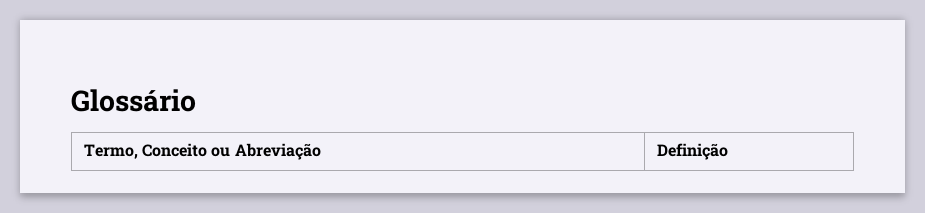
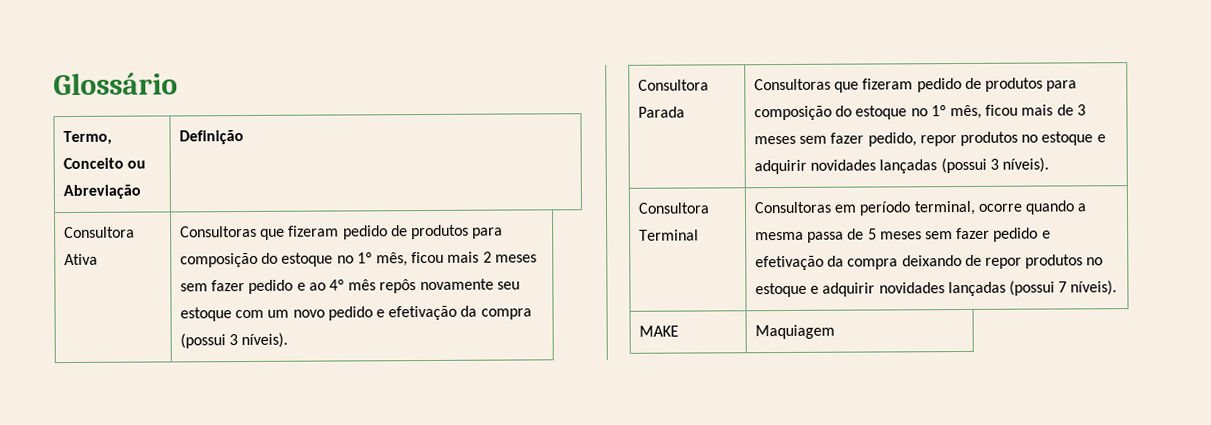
(728, 151) none -> [64,226,136,239] [64,253,99,266] [180,224,504,240] [180,251,537,268] [180,278,520,294] [180,305,532,322] [180,332,289,349] [638,79,710,91] [638,106,686,118] [754,77,1078,93] [754,104,1086,121] [754,131,1106,147] [754,157,1049,175] [638,202,711,214] [639,229,700,241] [754,200,1088,216] [755,227,1051,243] [755,254,1104,271] [755,280,1118,298] [639,325,680,337] [755,324,836,340] // Consultora Ativa | Consultoras que fizeram pedido de produtos para composição do estoque no 1º mês, ficou mais 2 meses sem fazer pedido e ao 4º mês repôs novamente seu estoque com um novo pedido e efetivação da compra (possui 3 níveis). // Consultora Parada | Consultoras que fizeram pedido de produtos para composição do estoque no 1º mês, ficou mais de 3 meses sem fazer pedido, repor produtos no estoque e adquirir novidades lançadas (possui 3 níveis). // Consultora Terminal | Consultoras em período terminal, ocorre quando a mesma passa de 5 meses sem fazer pedido e efetivação da compra deixando de repor produtos no estoque e adquirir novidades lançadas (possui 7 níveis). // MAKE | Maquiagem

